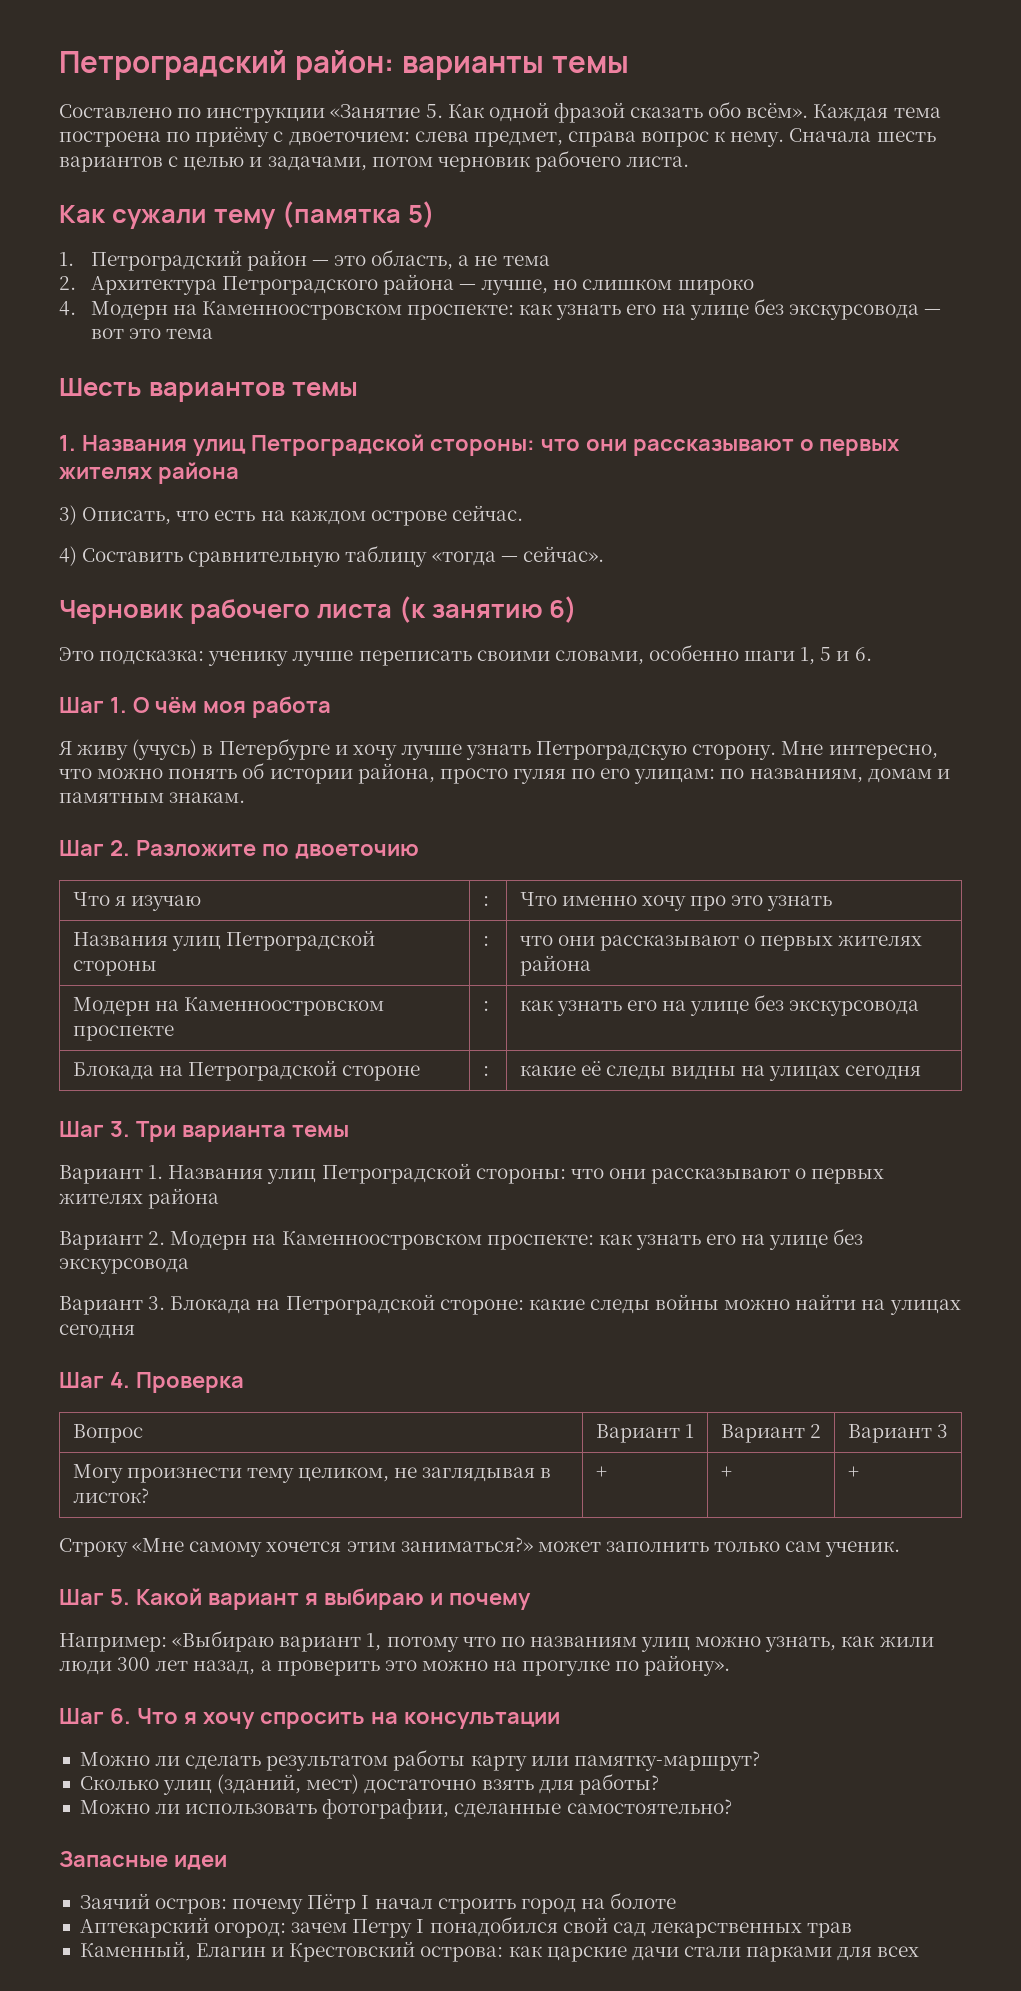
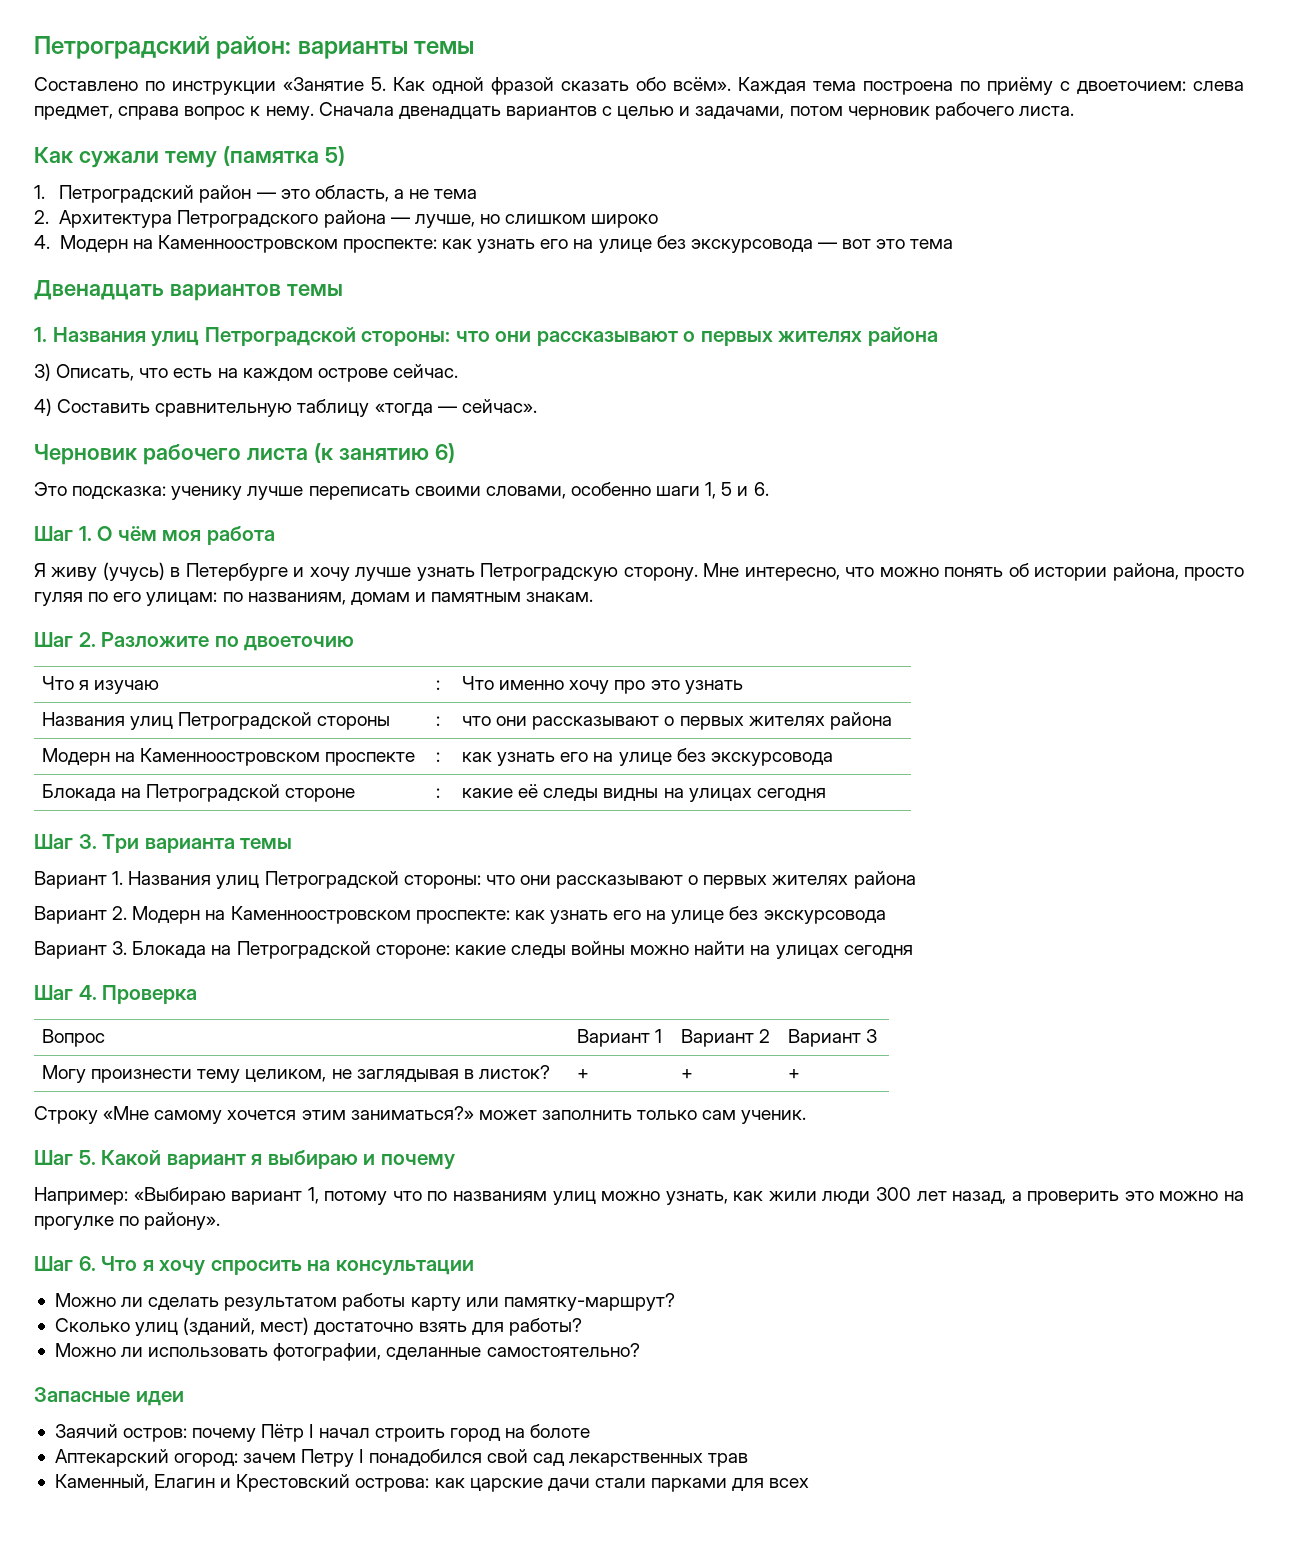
[876,131,936,142] шесть -> [398,106,501,119] двенадцать
[59,378,142,396] Шесть -> [34,280,164,300] Двенадцать

